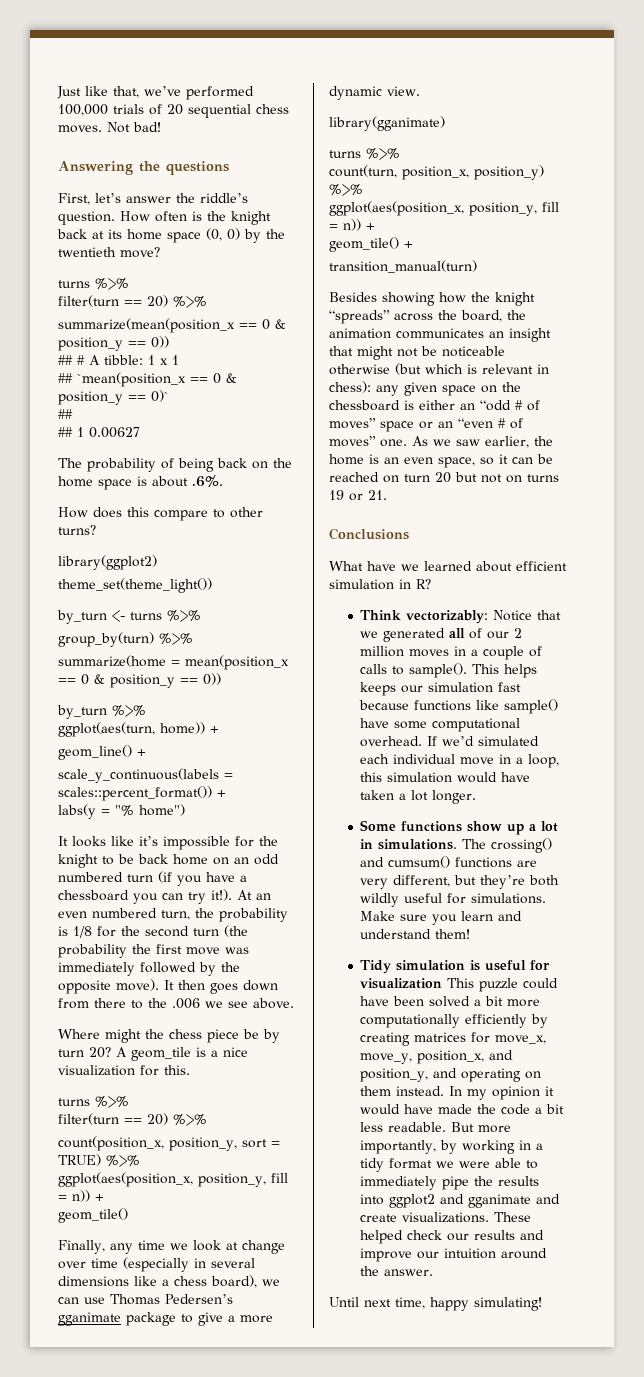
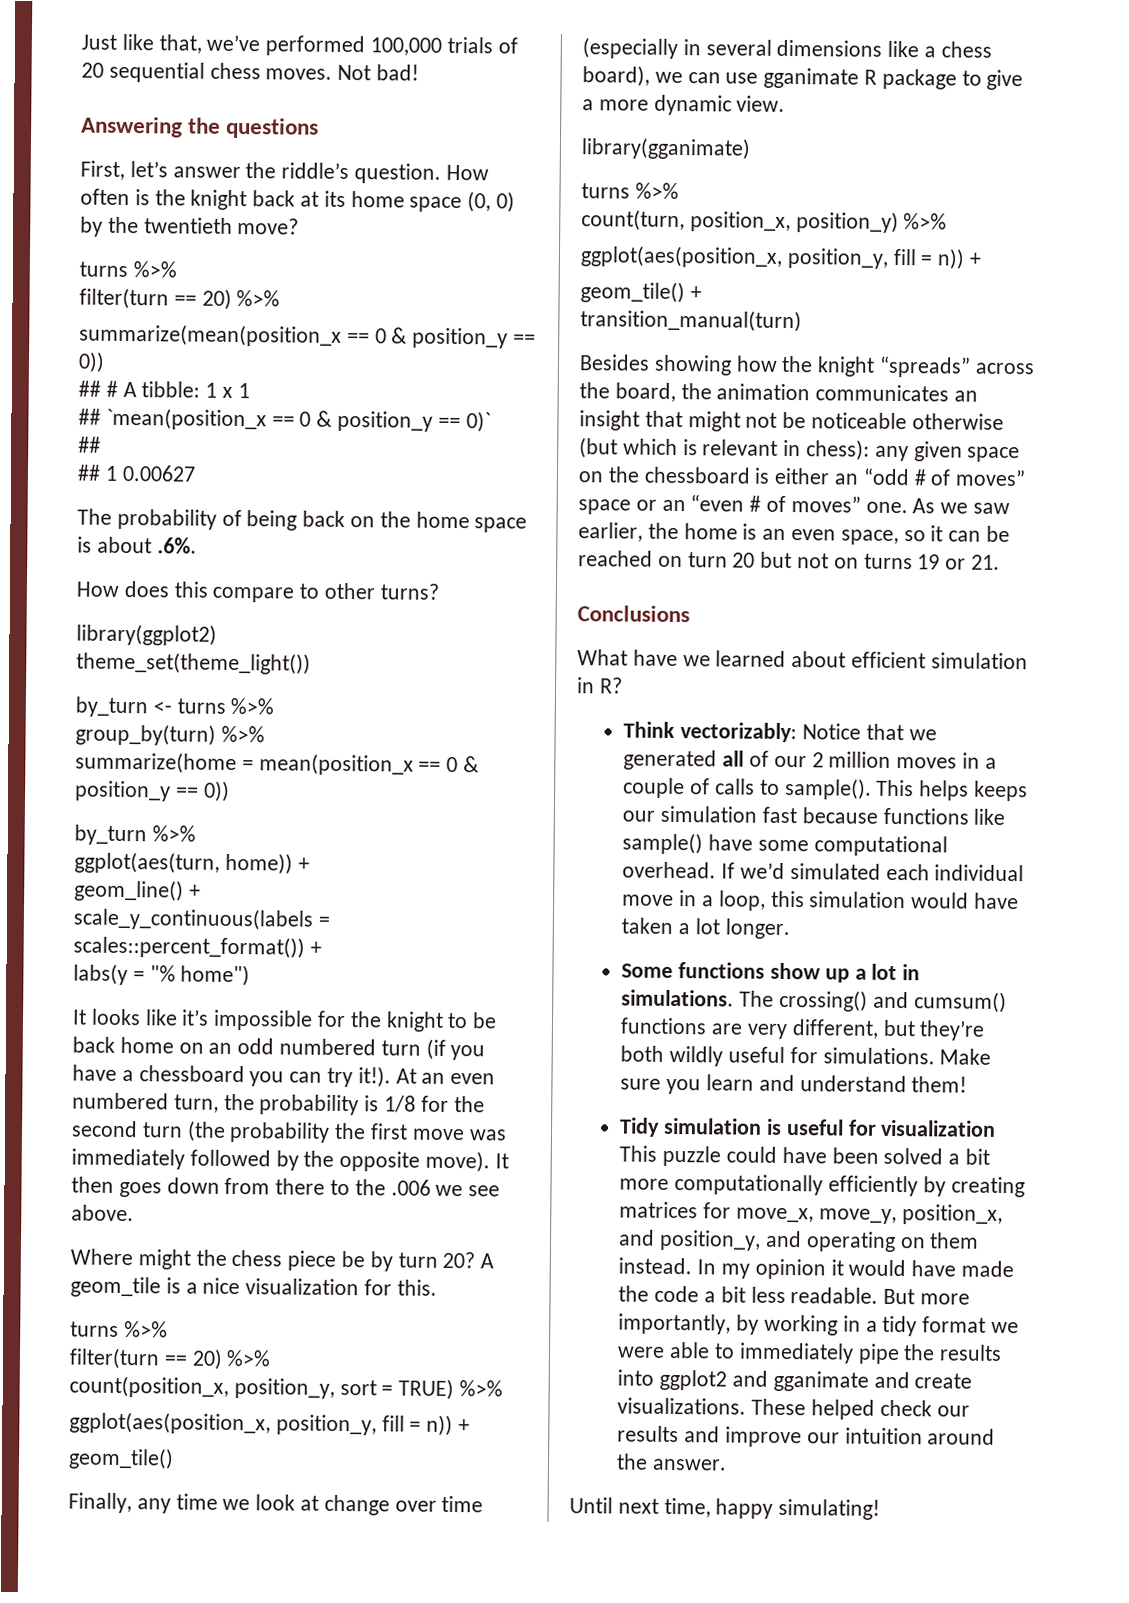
[110,1294,233,1305] [58,1312,121,1326] Thomas Pedersen’s gganimate -> [763,67,878,89] gganimate R

